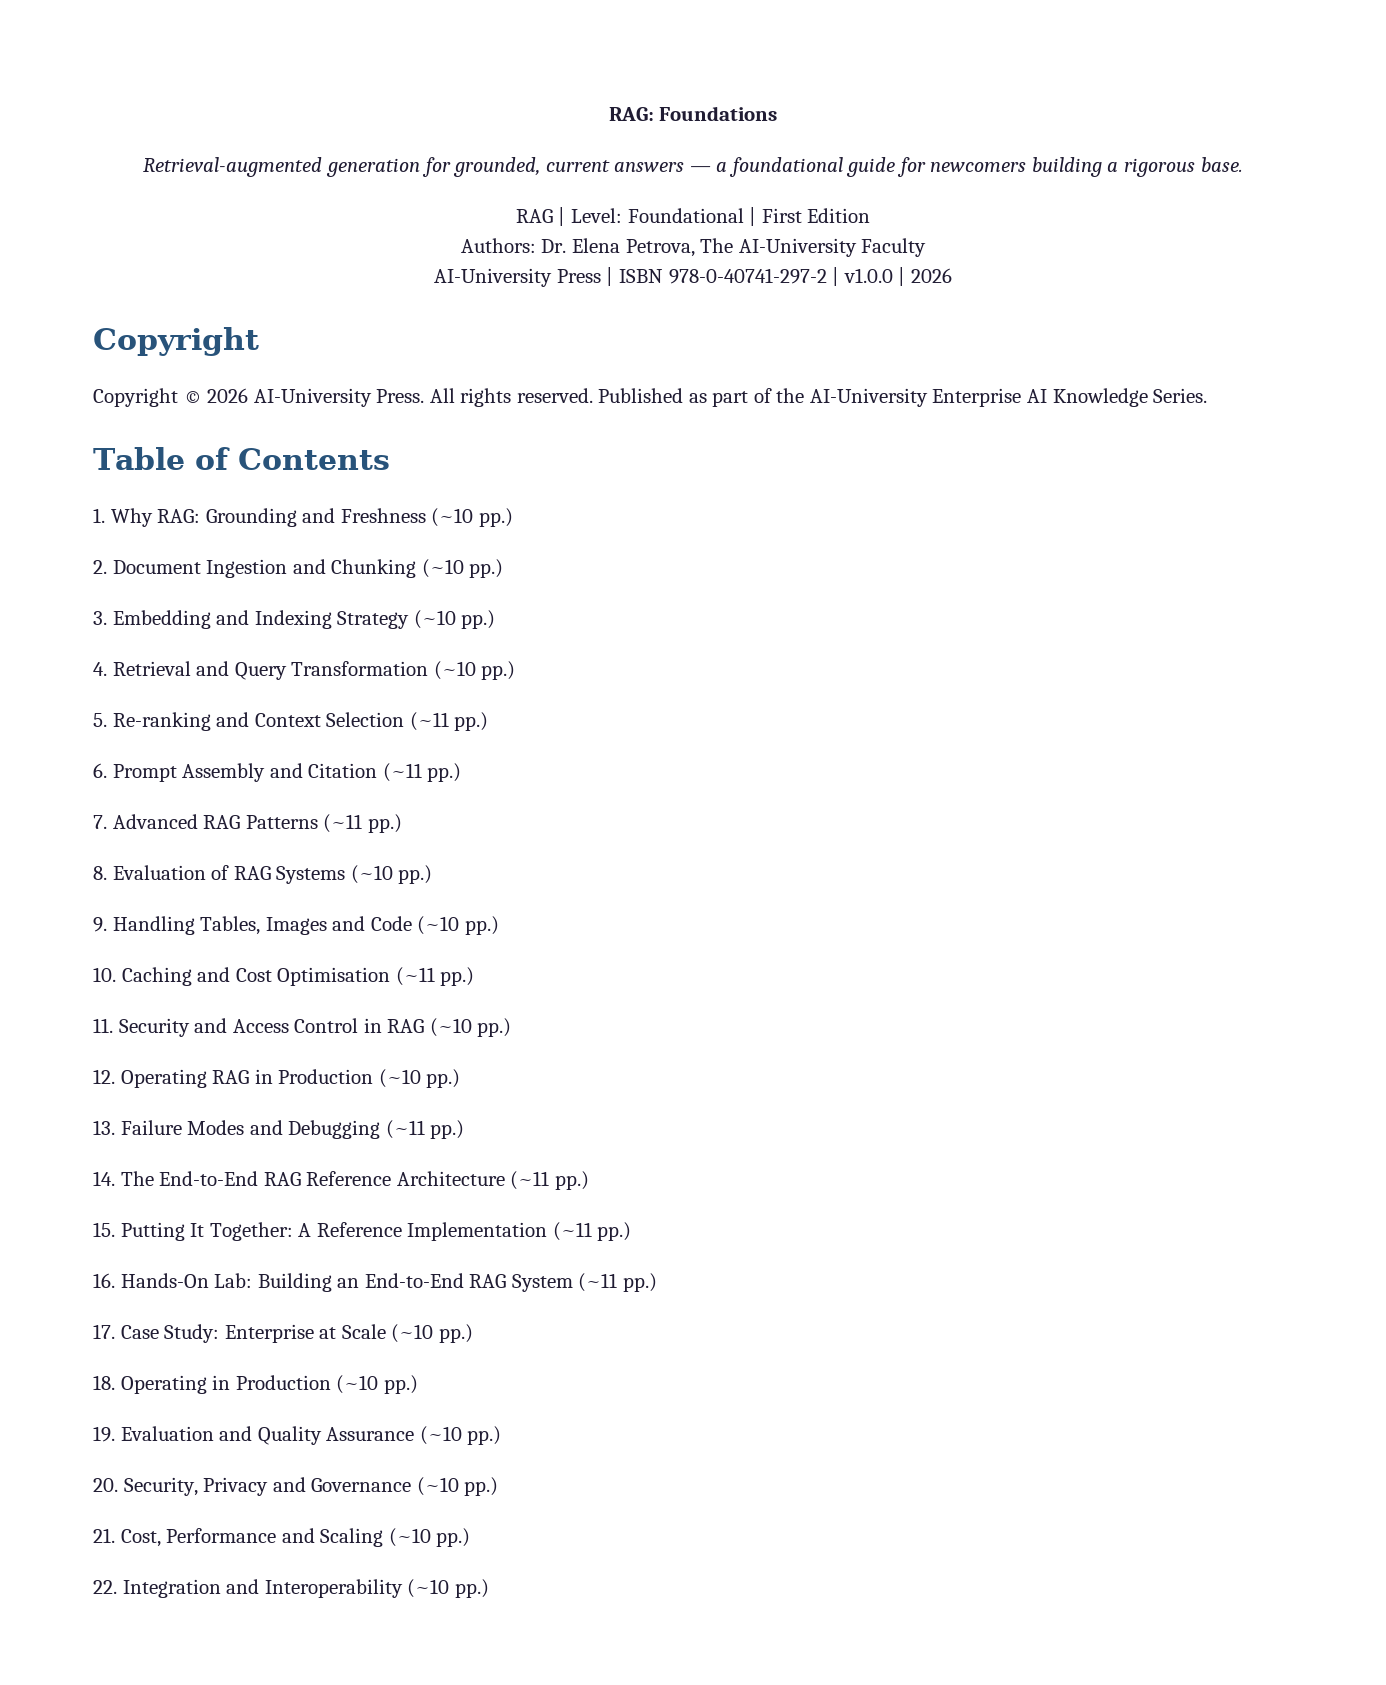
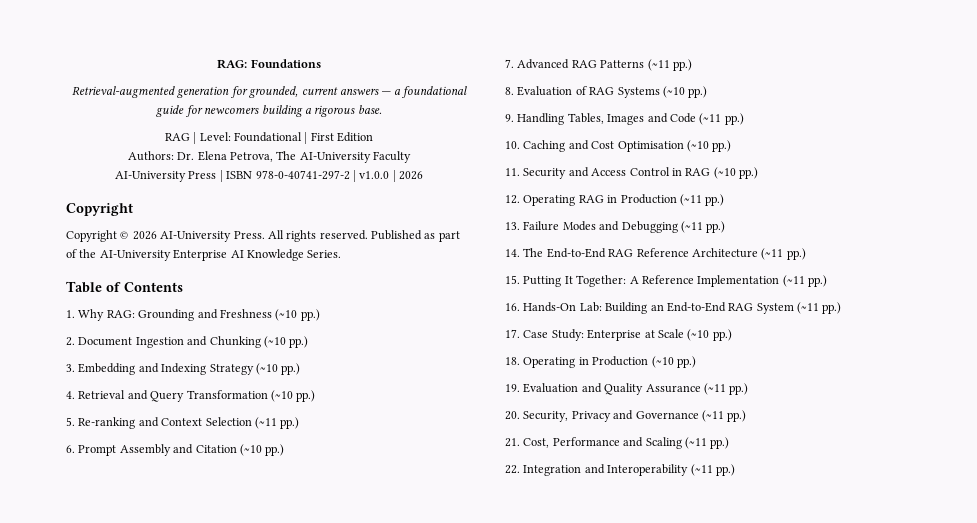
[382,763,422,782] (~11 -> [239,444,262,456] (~10
[417,916,460,935] (~10 -> [699,113,722,125] (~11
[395,967,435,986] (~11 -> [686,140,709,152] (~10
[378,1069,421,1088] (~10 -> [679,194,702,206] (~11
[419,1426,462,1445] (~10 -> [703,383,726,395] (~11
[416,1477,459,1496] (~10 -> [701,410,724,422] (~11
[388,1528,431,1547] (~10 -> [684,437,707,449] (~11
[407,1579,450,1598] (~10 -> [690,464,713,476] (~11

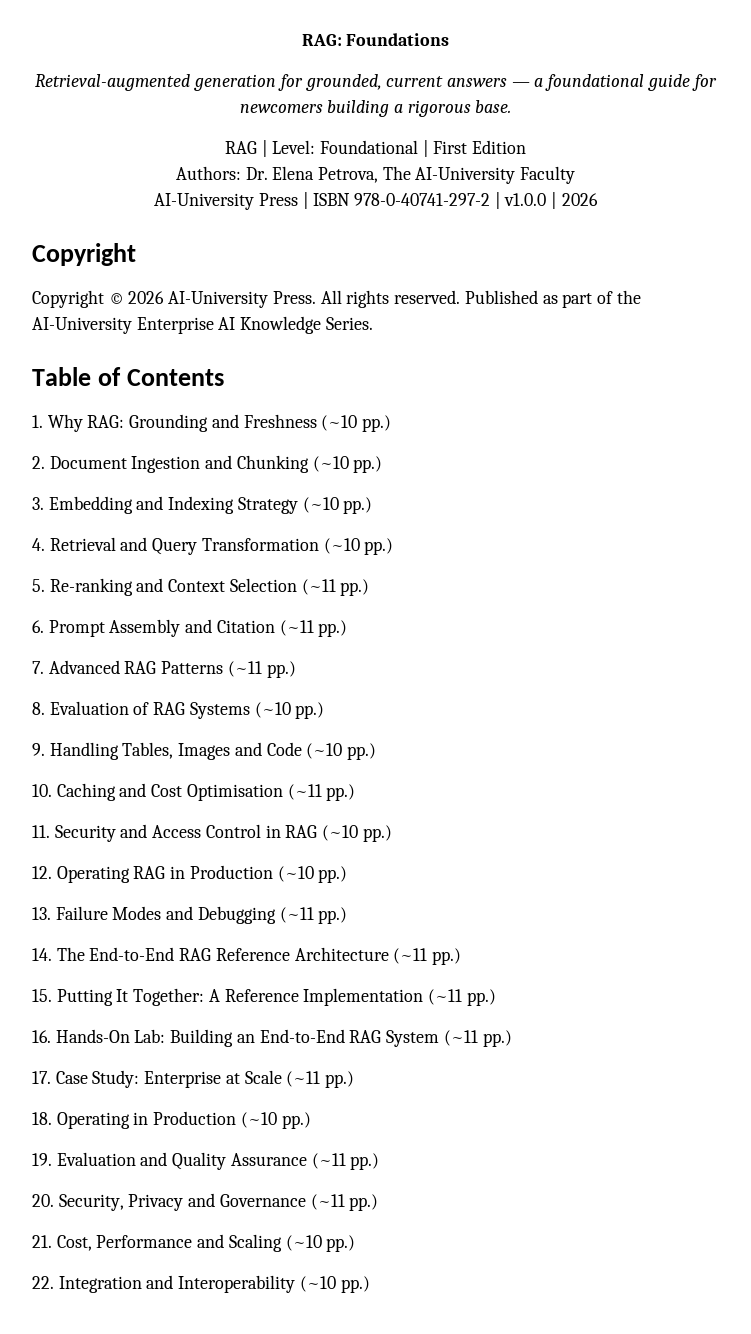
[239,444,262,456] (~10 -> [279,620,314,636] (~11
[699,113,722,125] (~11 -> [306,743,343,759] (~10
[686,140,709,152] (~10 -> [287,784,322,800] (~11
[679,194,702,206] (~11 -> [277,866,314,882] (~10
[687,329,710,341] (~10 -> [286,1071,321,1087] (~11
[684,437,707,449] (~11 -> [285,1235,322,1251] (~10
[690,464,713,476] (~11 -> [299,1276,336,1292] (~10

